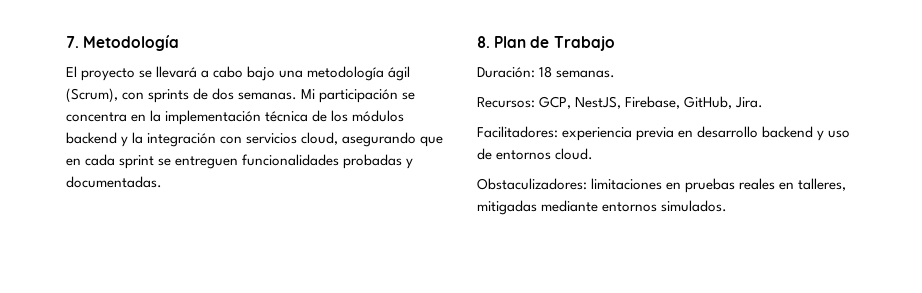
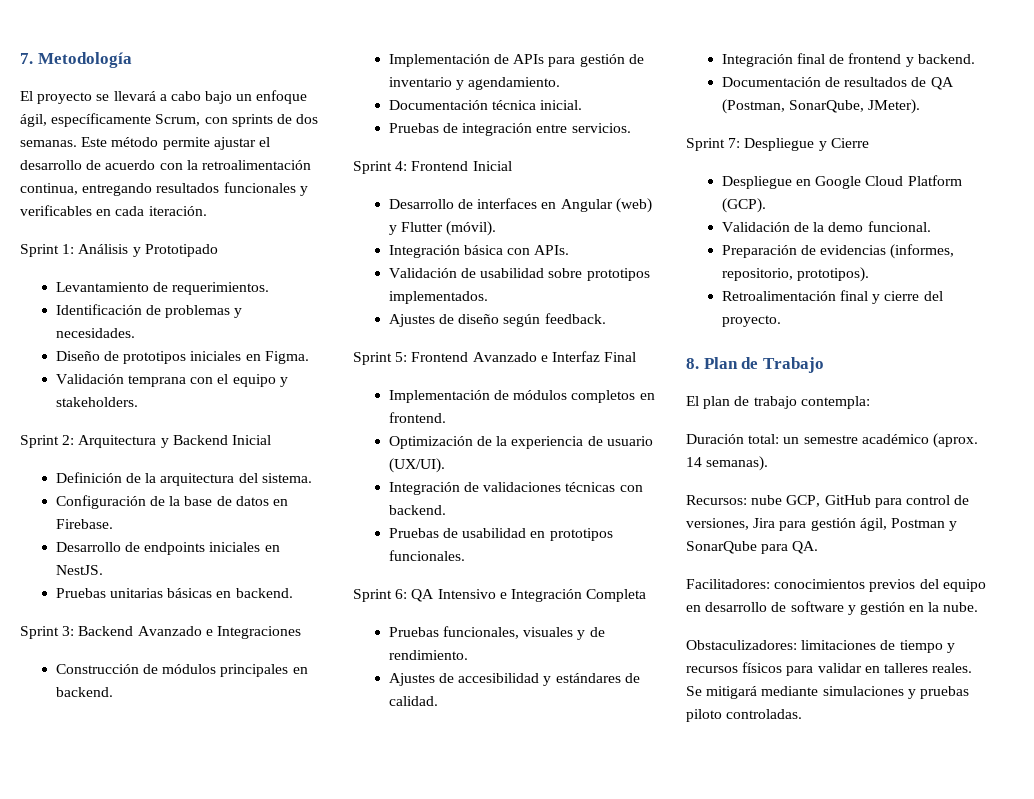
[279,66,411,81] [66,88,118,103] una metodología ágil (Scrum), -> [236,90,308,104] [20,113,201,127] un enfoque ágil, específicamente Scrum,
[301,89,416,103] [66,110,405,125] [66,132,444,147] [66,154,414,169] [66,176,162,188] [477,36,615,51] [477,66,616,78] [477,96,764,109] [477,126,851,141] [477,148,594,160] [477,178,847,193] [477,200,728,215] Mi participación se concentra en la implementación técnica de los módulos backend y la integración con servicios cloud, asegurando que en cada sprint se entreguen funcionalidades probadas y documentadas. // 8. Plan de Trabajo // Duración: 18 semanas. // Recursos: GCP, NestJS, Firebase, GitHub, Jira. // Facilitadores: experiencia previa en desarrollo backend y uso de entornos cloud. // Obstaculizadores: limitaciones en pruebas reales en talleres, mitigadas mediante entornos simulados. -> [81,137,270,150] [20,160,311,170] [20,182,308,196] [20,205,207,216] [20,244,218,257] [55,282,270,295] [55,304,243,318] [55,328,135,338] [55,351,309,364] [55,374,288,387] [55,397,138,407] [20,435,271,448] [55,472,312,486] [55,495,288,509] [55,519,113,529] [55,542,280,555] [55,565,103,575] [55,588,293,598] [20,626,301,639] [55,664,308,677] [55,687,113,697] [388,54,644,67] [388,77,561,90] [388,100,583,110] [388,123,631,136] [353,161,512,174] [388,198,652,213] [388,221,497,236] [388,245,570,258] [388,268,650,281] [388,291,488,304] [388,313,606,327] [353,351,637,365] [388,390,655,403] [388,412,446,423] [388,436,653,449] [388,458,445,473] [388,482,643,495] [388,505,446,515] [388,528,613,541] [388,550,465,561] [353,589,647,602] [388,626,605,640] [388,650,468,660] [388,673,640,686] [388,696,438,706] [721,53,975,67] [721,77,954,90] [721,99,921,114] [686,138,869,151] [721,175,962,189] [721,198,766,213] [721,221,931,232] [721,244,955,259] [721,267,869,282] [721,290,943,304] [721,315,781,327] [686,357,824,373] [686,396,870,409] [686,433,978,448] [686,456,769,471] [686,495,970,508] [686,518,958,531] [686,541,819,554] [686,579,986,592] [686,601,979,615] [686,640,955,653] [686,662,973,676] [686,686,969,699] [686,709,803,722] Este método permite ajustar el desarrollo de acuerdo con la retroalimentación continua, entregando resultados funcionales y verificables en cada iteración. // Sprint 1: Análisis y Prototipado // Levantamiento de requerimientos. // Identificación de problemas y necesidades. // Diseño de prototipos iniciales en Figma. // Validación temprana con el equipo y stakeholders. // Sprint 2: Arquitectura y Backend Inicial // Definición de la arquitectura del sistema. // Configuración de la base de datos en Firebase. // Desarrollo de endpoints iniciales en NestJS. // Pruebas unitarias básicas en backend. // Sprint 3: Backend Avanzado e Integraciones // Construcción de módulos principales en backend. // Implementación de APIs para gestión de inventario y agendamiento. // Documentación técnica inicial. // Pruebas de integración entre servicios. // Sprint 4: Frontend Inicial // Desarrollo de interfaces en Angular (web) y Flutter (móvil). // Integración básica con APIs. // Validación de usabilidad sobre prototipos implementados. // Ajustes de diseño según feedback. // Sprint 5: Frontend Avanzado e Interfaz Final // Implementación de módulos completos en frontend. // Optimización de la experiencia de usuario (UX/UI). // Integración de validaciones técnicas con backend. // Pruebas de usabilidad en prototipos funcionales. // Sprint 6: QA Intensivo e Integración Completa // Pruebas funcionales, visuales y de rendimiento. // Ajustes de accesibilidad y estándares de calidad. // Integración final de frontend y backend. // Documentación de resultados de QA (Postman, SonarQube, JMeter). // Sprint 7: Despliegue y Cierre // Despliegue en Google Cloud Platform (GCP). // Validación de la demo funcional. // Preparación de evidencias (informes, repositorio, prototipos). // Retroalimentación final y cierre del proyecto. // 8. Plan de Trabajo // El plan de trabajo contempla: // Duración total: un semestre académico (aprox. 14 semanas). // Recursos: nube GCP, GitHub para control de versiones, Jira para gestión ágil, Postman y SonarQube para QA. // Facilitadores: conocimientos previos del equipo en desarrollo de software y gestión en la nube. // Obstaculizadores: limitaciones de tiempo y recursos físicos para validar en talleres reales. Se mitigará mediante simulaciones y pruebas piloto controladas.

